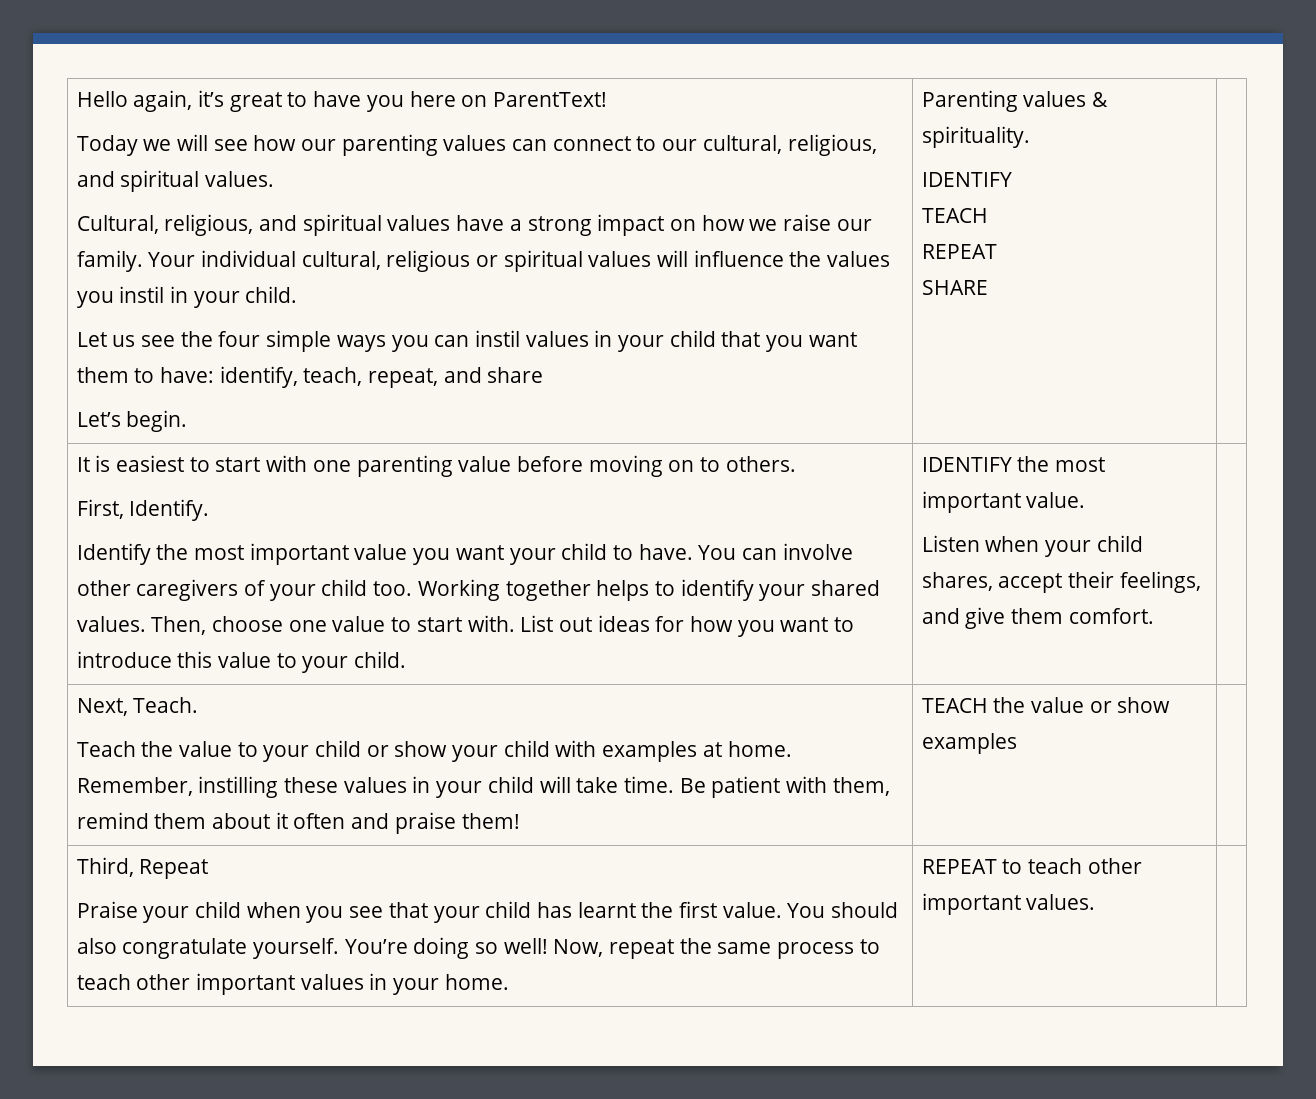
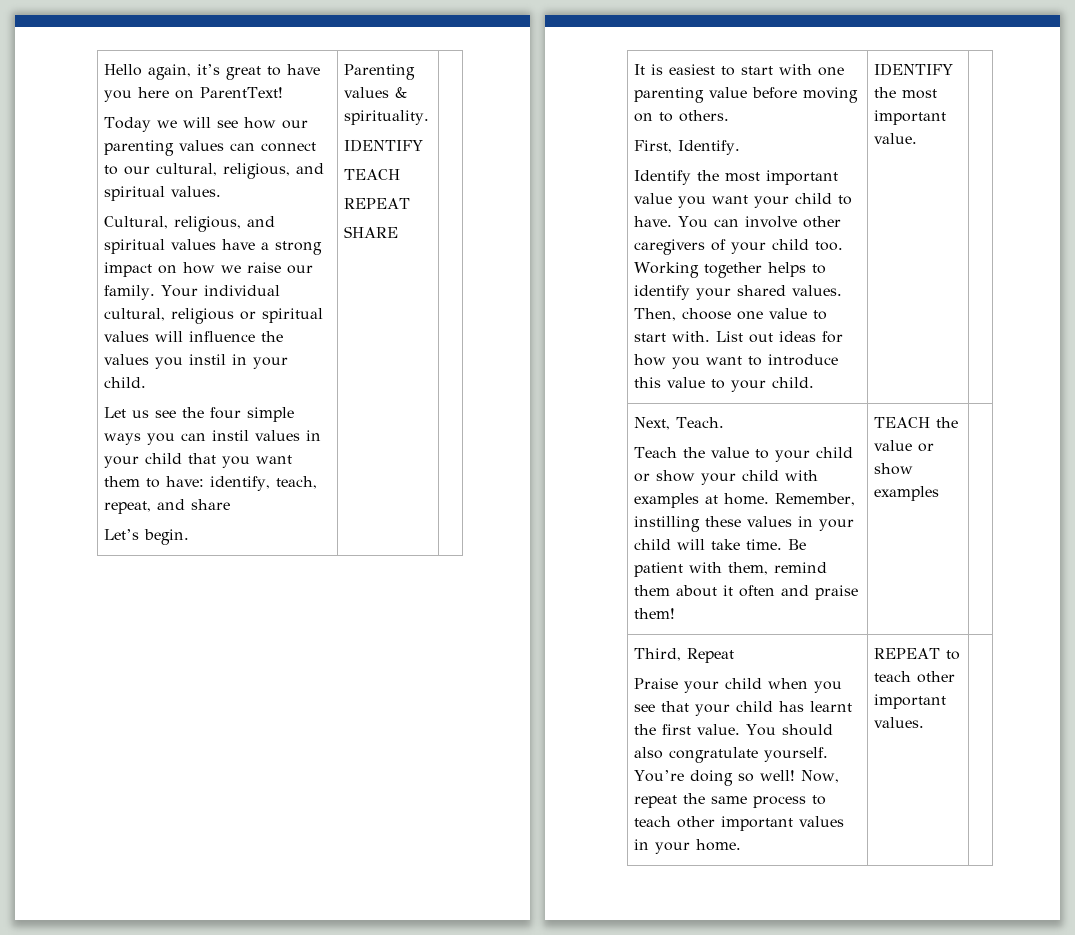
[921,535,1143,557] [921,571,1201,593] [921,607,1154,629] // Listen when your child shares, accept their feelings, and give them comfort. -> (918, 138) none

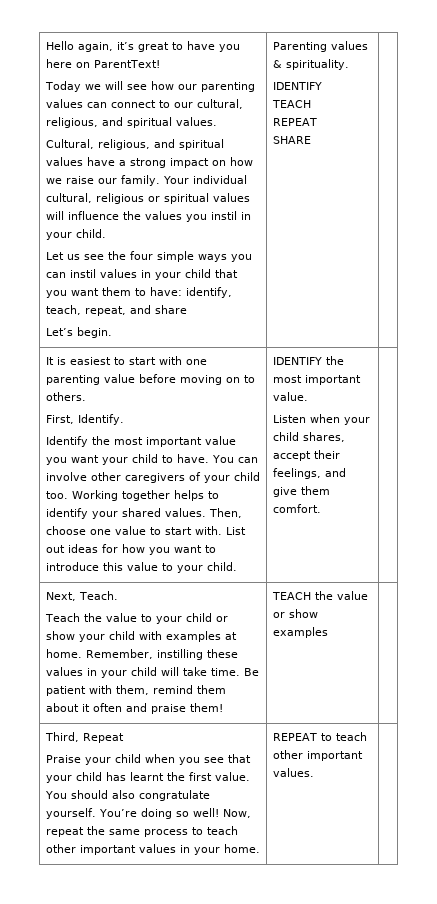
(918, 138) none -> [272,414,370,425] [272,432,345,442] [272,450,340,461] [272,468,346,479] [272,486,330,497] [272,504,321,513] // Listen when your child shares, accept their feelings, and give them comfort.

